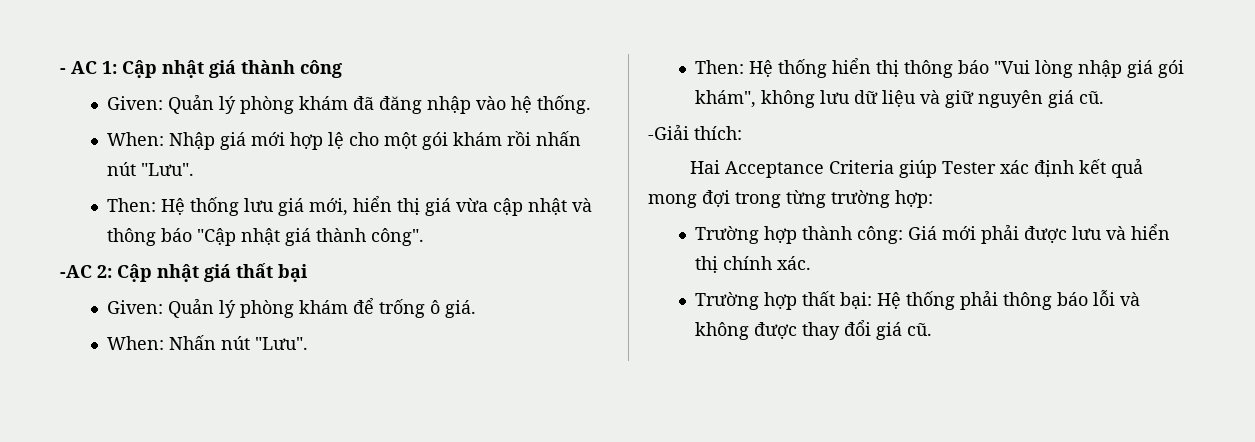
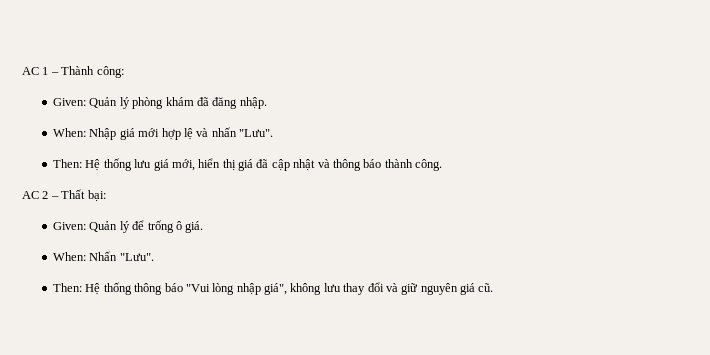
[60,60,342,78] - AC 1: Cập nhật giá thành công -> [22,66,124,78] AC 1 – Thành công:
[426,95,591,114] nhập vào hệ thống. -> [239,97,267,109] nhập.
[348,131,581,150] [106,162,136,176] cho một gói khám rồi nhấn nút -> [196,127,237,137] và nhấn
[455,198,488,212] vừa -> [256,159,269,168] đã
[196,228,424,246] [60,263,308,282] [106,299,348,318] "Cập nhật giá thành công". // -AC 2: Cập nhật giá thất bại // Given: Quản lý phòng khám -> [384,159,443,171] [22,189,106,202] [53,221,130,233] thành công. // AC 2 – Thất bại: // Given: Quản lý
[220,336,308,350] [694,58,899,78] nút "Lưu". // Then: Hệ thống hiển thị -> [119,253,154,261] [53,282,132,295] "Lưu". // Then: Hệ thống
[1126,60,1184,78] [694,90,916,108] giá gói khám", không lưu dữ liệu -> [264,282,384,295] giá", không lưu thay đổi
[648,125,742,140] [690,159,1144,178] [648,190,933,208] [694,224,1170,244] [694,256,811,273] [694,290,1140,310] [694,320,932,340] // -Giải thích: // Hai Acceptance Criteria giúp Tester xác định kết quả mong đợi trong từng trường hợp: // Trường hợp thành công: Giá mới phải được lưu và hiển thị chính xác. // Trường hợp thất bại: Hệ thống phải thông báo lỗi và không được thay đổi giá cũ. -> (494, 287) none

